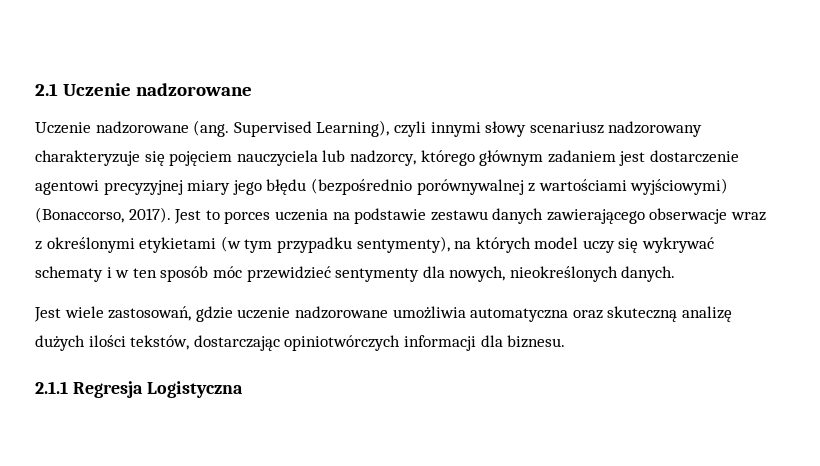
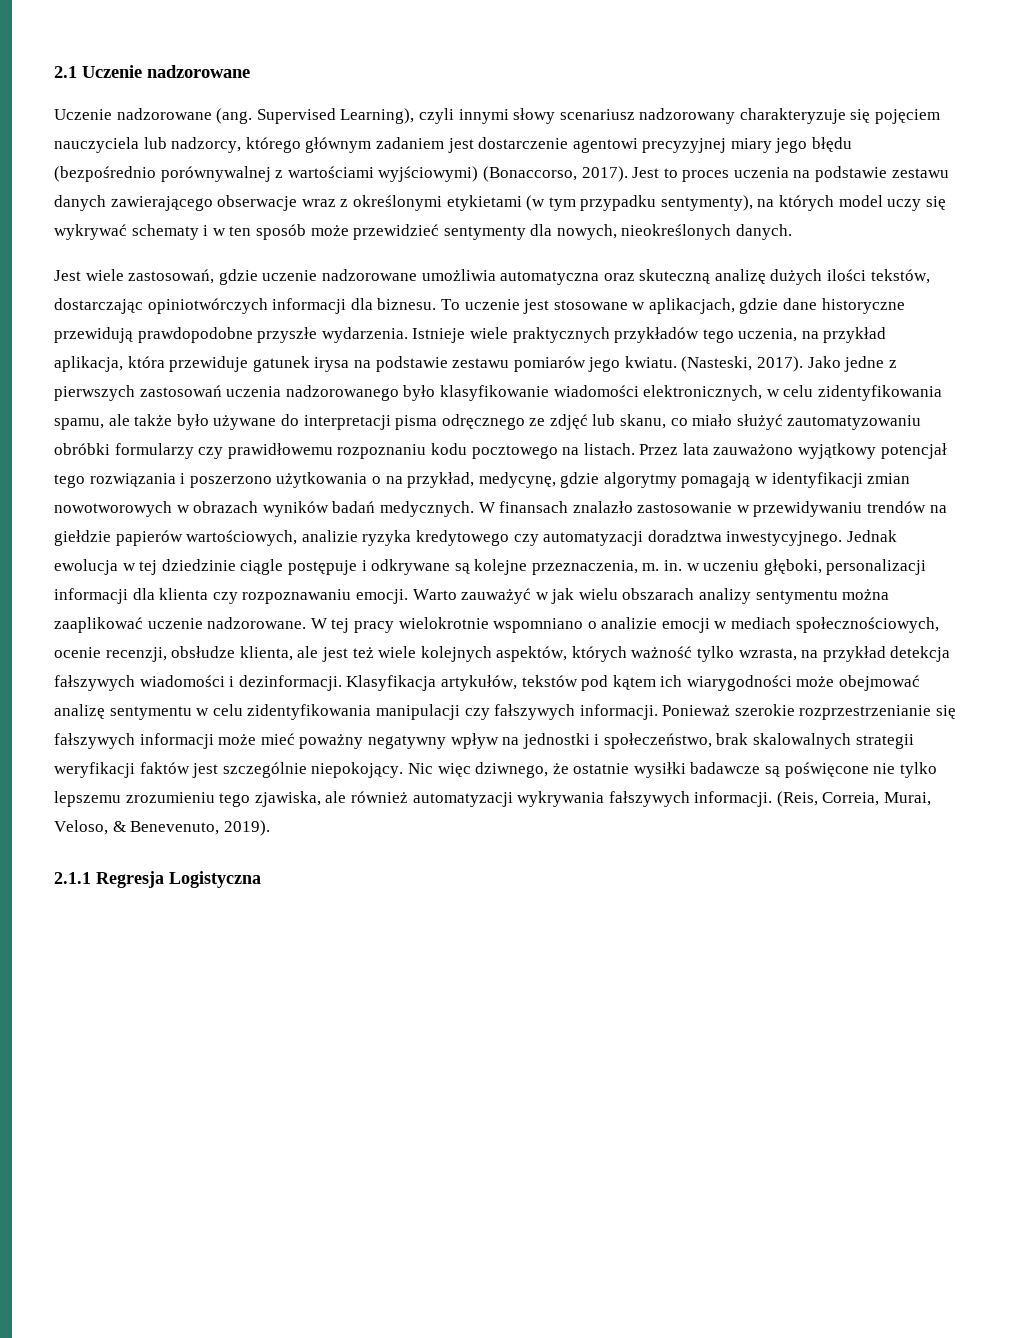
[224,211,271,224] porces -> [682,170,730,182] proces
[212,266,242,278] móc -> [310,225,349,236] może
(566, 341) none -> [440,298,905,314] [54,327,887,343] [54,356,897,372] [54,385,942,401] [54,414,922,430] [54,443,947,459] [54,472,911,488] [54,501,947,517] [54,530,897,546] [54,559,927,575] [54,588,890,604] [54,617,939,633] [54,646,951,662] [54,675,921,691] [54,704,957,720] [54,733,914,749] [54,762,937,778] [54,791,932,807] [54,820,270,836] To uczenie jest stosowane w aplikacjach, gdzie dane historyczne przewidują prawdopodobne przyszłe wydarzenia. Istnieje wiele praktycznych przykładów tego uczenia, na przykład aplikacja, która przewiduje gatunek irysa na podstawie zestawu pomiarów jego kwiatu. (Nasteski, 2017). Jako jedne z pierwszych zastosowań uczenia nadzorowanego było klasyfikowanie wiadomości elektronicznych, w celu zidentyfikowania spamu, ale także było używane do interpretacji pisma odręcznego ze zdjęć lub skanu, co miało służyć zautomatyzowaniu obróbki formularzy czy prawidłowemu rozpoznaniu kodu pocztowego na listach. Przez lata zauważono wyjątkowy potencjał tego rozwiązania i poszerzono użytkowania o na przykład, medycynę, gdzie algorytmy pomagają w identyfikacji zmian nowotworowych w obrazach wyników badań medycznych. W finansach znalazło zastosowanie w przewidywaniu trendów na giełdzie papierów wartościowych, analizie ryzyka kredytowego czy automatyzacji doradztwa inwestycyjnego. Jednak ewolucja w tej dziedzinie ciągle postępuje i odkrywane są kolejne przeznaczenia, m. in. w uczeniu głęboki, personalizacji informacji dla klienta czy rozpoznawaniu emocji. Warto zauważyć w jak wielu obszarach analizy sentymentu można zaaplikować uczenie nadzorowane. W tej pracy wielokrotnie wspomniano o analizie emocji w mediach społecznościowych, ocenie recenzji, obsłudze klienta, ale jest też wiele kolejnych aspektów, których ważność tylko wzrasta, na przykład detekcja fałszywych wiadomości i dezinformacji. Klasyfikacja artykułów, tekstów pod kątem ich wiarygodności może obejmować analizę sentymentu w celu zidentyfikowania manipulacji czy fałszywych informacji. Ponieważ szerokie rozprzestrzenianie się fałszywych informacji może mieć poważny negatywny wpływ na jednostki i społeczeństwo, brak skalowalnych strategii weryfikacji faktów jest szczególnie niepokojący. Nic więc dziwnego, że ostatnie wysiłki badawcze są poświęcone nie tylko lepszemu zrozumieniu tego zjawiska, ale również automatyzacji wykrywania fałszywych informacji. (Reis, Correia, Murai, Veloso, & Benevenuto, 2019).

